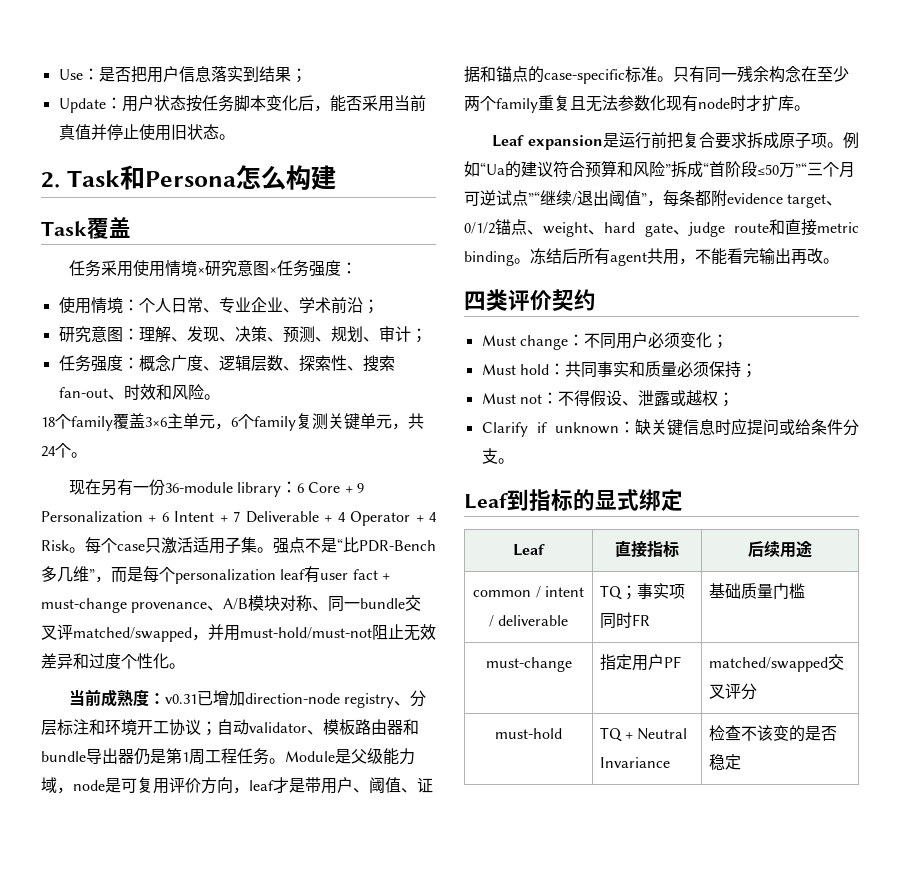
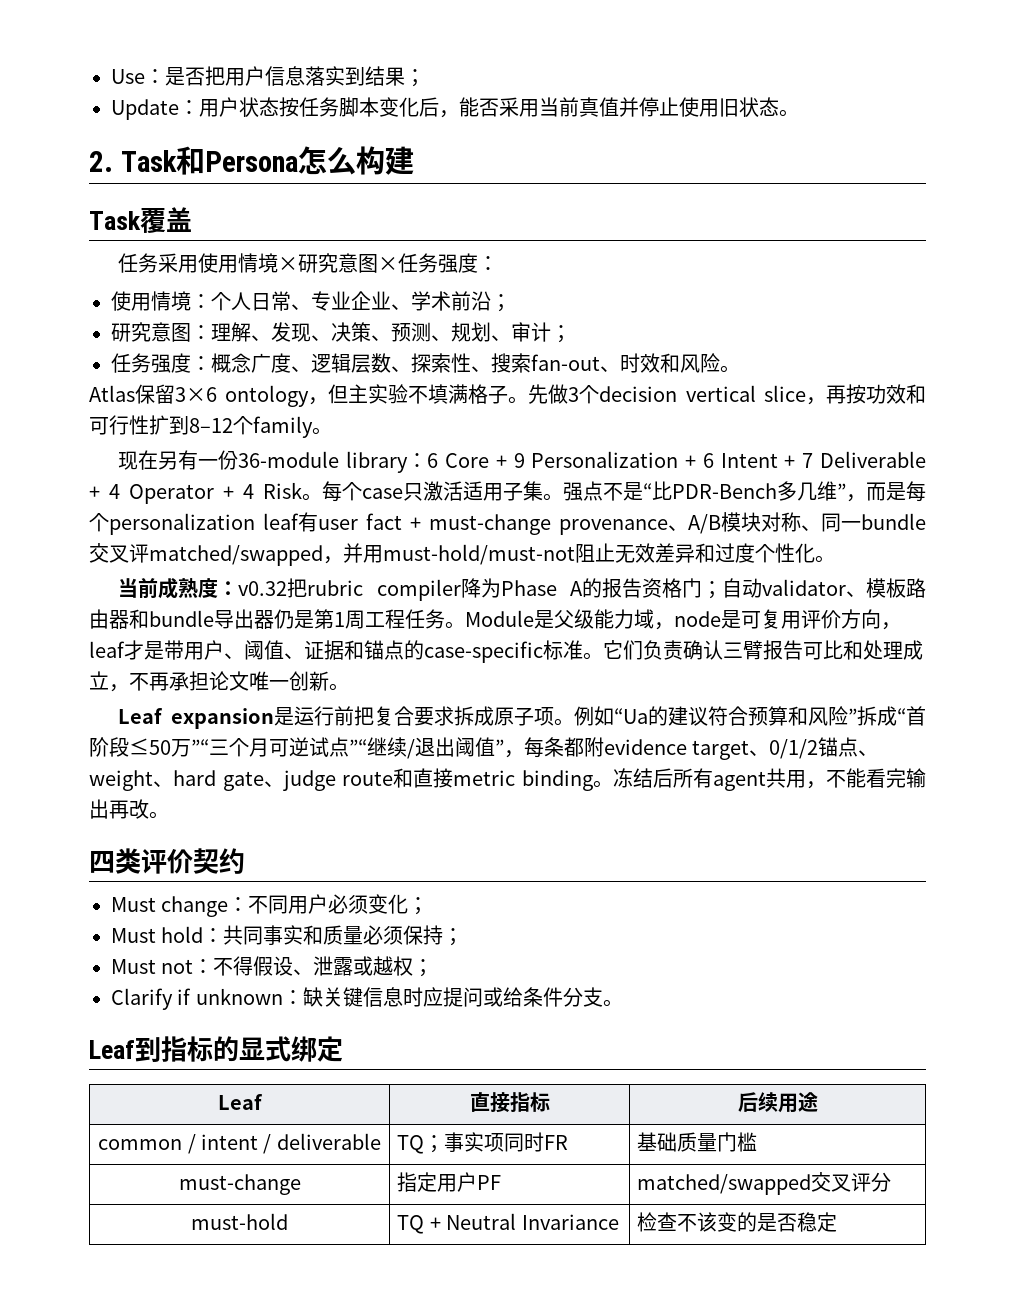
[41,413,424,431] [41,443,71,458] 18个family覆盖3×6主单元，6个family复测关键单元，共24个 -> [89,384,926,407] [89,415,313,438] Atlas保留3×6 ontology，但主实验不填满格子。先做3个decision vertical slice，再按功效和可行性扩到8–12个family
[164,690,427,708] [41,719,201,736] v0.31已增加direction-node registry、分层标注和环境开工协议 -> [238,578,702,601] v0.32把rubric compiler降为Phase A的报告资格门
[673,66,849,83] [464,95,794,113] 只有同一残余构念在至少两个family重复且无法参数化现有node时才扩库 -> [603,640,923,660] [89,671,329,692] 它们负责确认三臂报告可比和处理成立，不再承担论文唯一创新

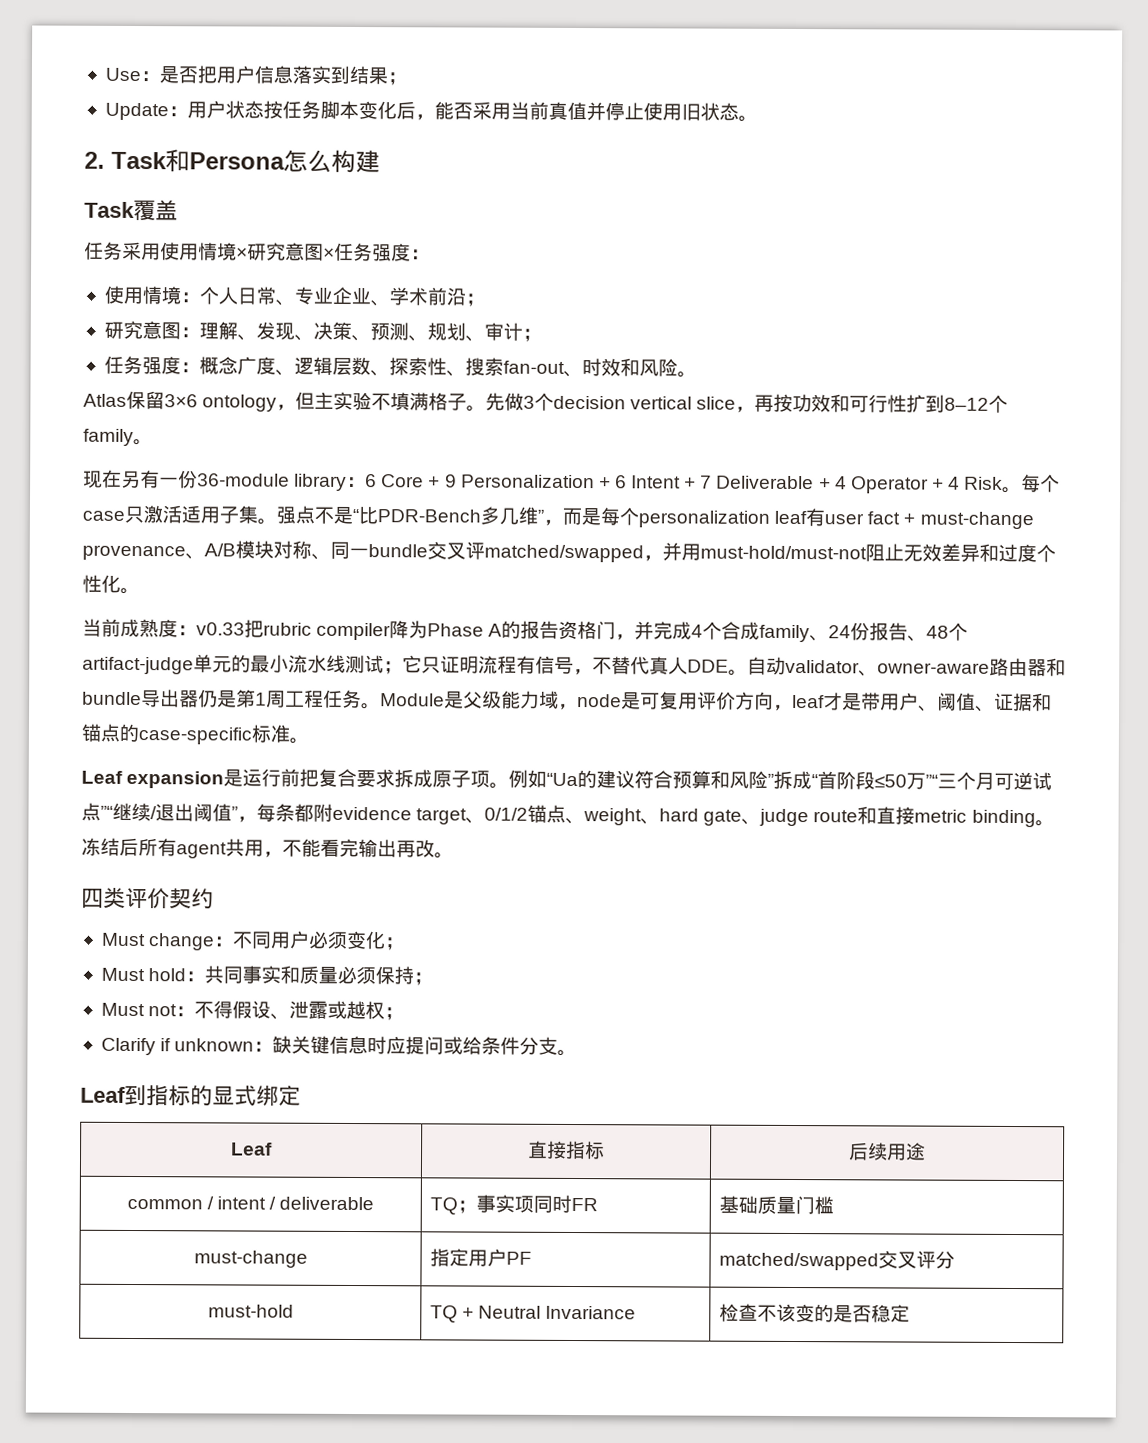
[238,581,288,596] v0.32 -> [196,622,245,636] v0.33
[702,581,722,599] ； -> [615,621,969,643] [82,654,748,676] ，并完成4个合成family、24份报告、48个artifact-judge单元的最小流水线测试；它只证明流程有信号，不替代真人DDE。
[866,578,906,598] 模板 -> [877,662,990,674] owner-aware
[603,640,923,660] [89,671,349,692] 它们负责确认三臂报告可比和处理成立，不再承担论文唯一创新。 -> (309, 740) none

